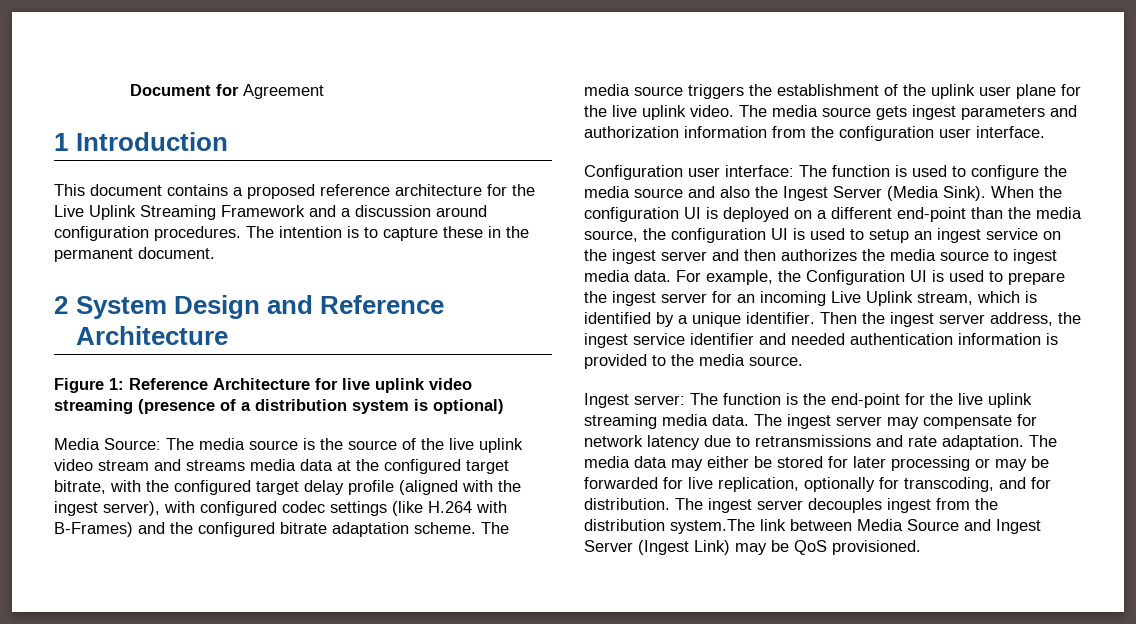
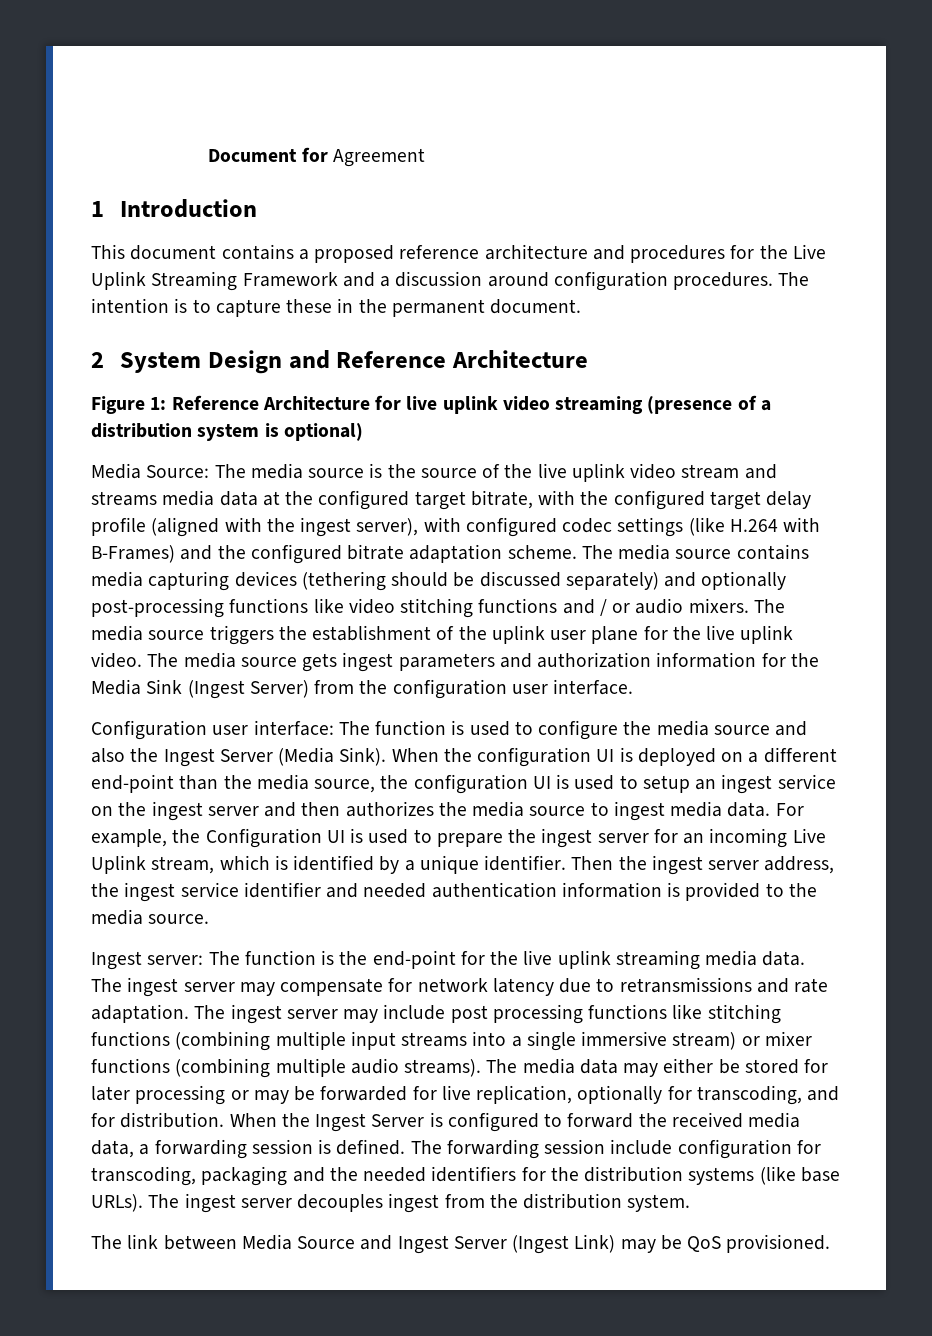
(482, 190) none -> [592,245,726,263] and procedures
(683, 91) none -> [736,544,809,560] [91,571,787,591] [91,598,785,618] [91,625,205,641] contains media capturing devices (tethering should be discussed separately) and optionally post-processing functions like video stitching functions and / or audio mixers. The media source
(767, 132) none -> [761,653,819,667] [91,679,309,699] for the Media Sink (Ingest Server)
(1057, 441) none -> [230,1004,781,1024] [91,1031,812,1051] [91,1058,518,1078] ingest server may include post processing functions like stitching functions (combining multiple input streams into a single immersive stream) or mixer functions (combining multiple audio streams). The
(670, 504) none -> [229,1112,801,1132] [91,1139,821,1159] [91,1166,840,1186] [91,1194,143,1212] When the Ingest Server is configured to forward the received media data, a forwarding session is defined. The forwarding session include configuration for transcoding, packaging and the needed identifiers for the distribution systems (like base URLs).
[670,519,755,534] system.The -> [627,1194,691,1212] [91,1235,122,1249] system. // The

